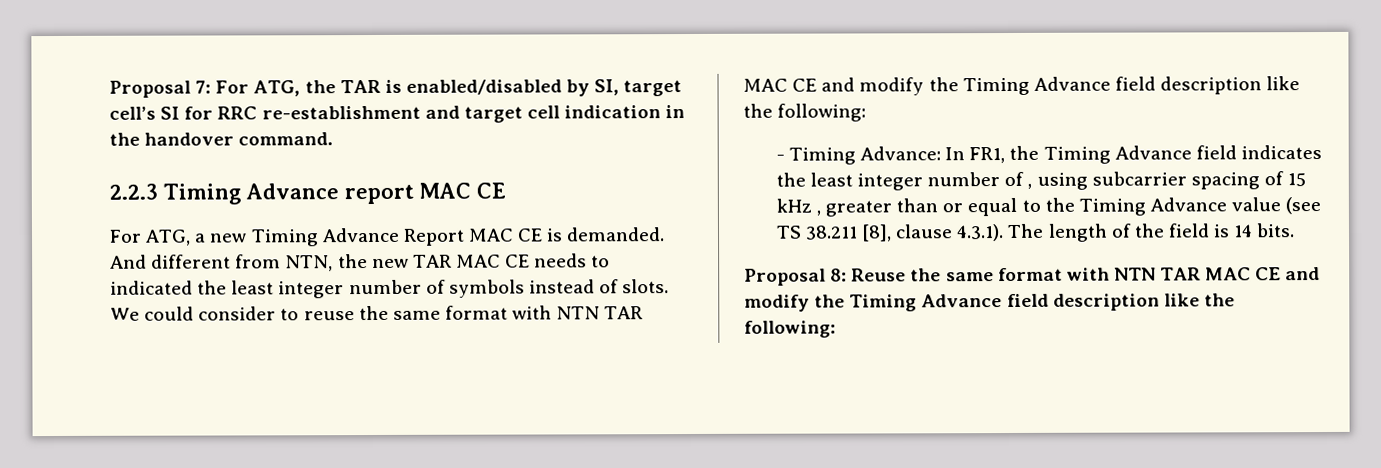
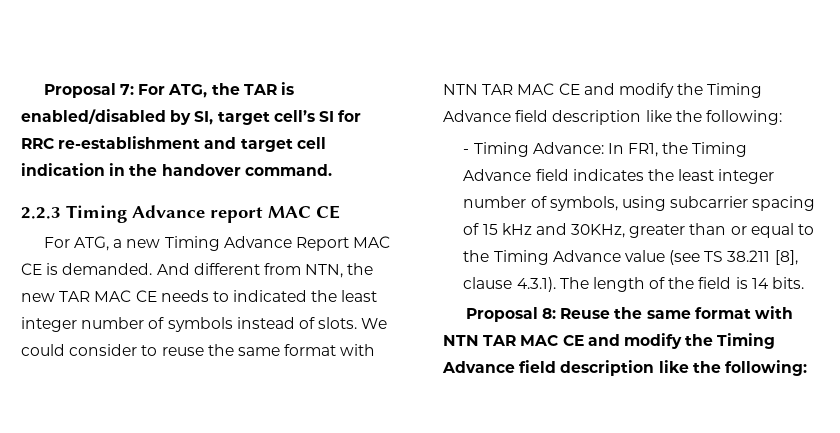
[1027,183,1033,189] , -> [549,196,618,211] symbols,
[815,210,821,216] , -> [535,223,626,238] and 30KHz,

